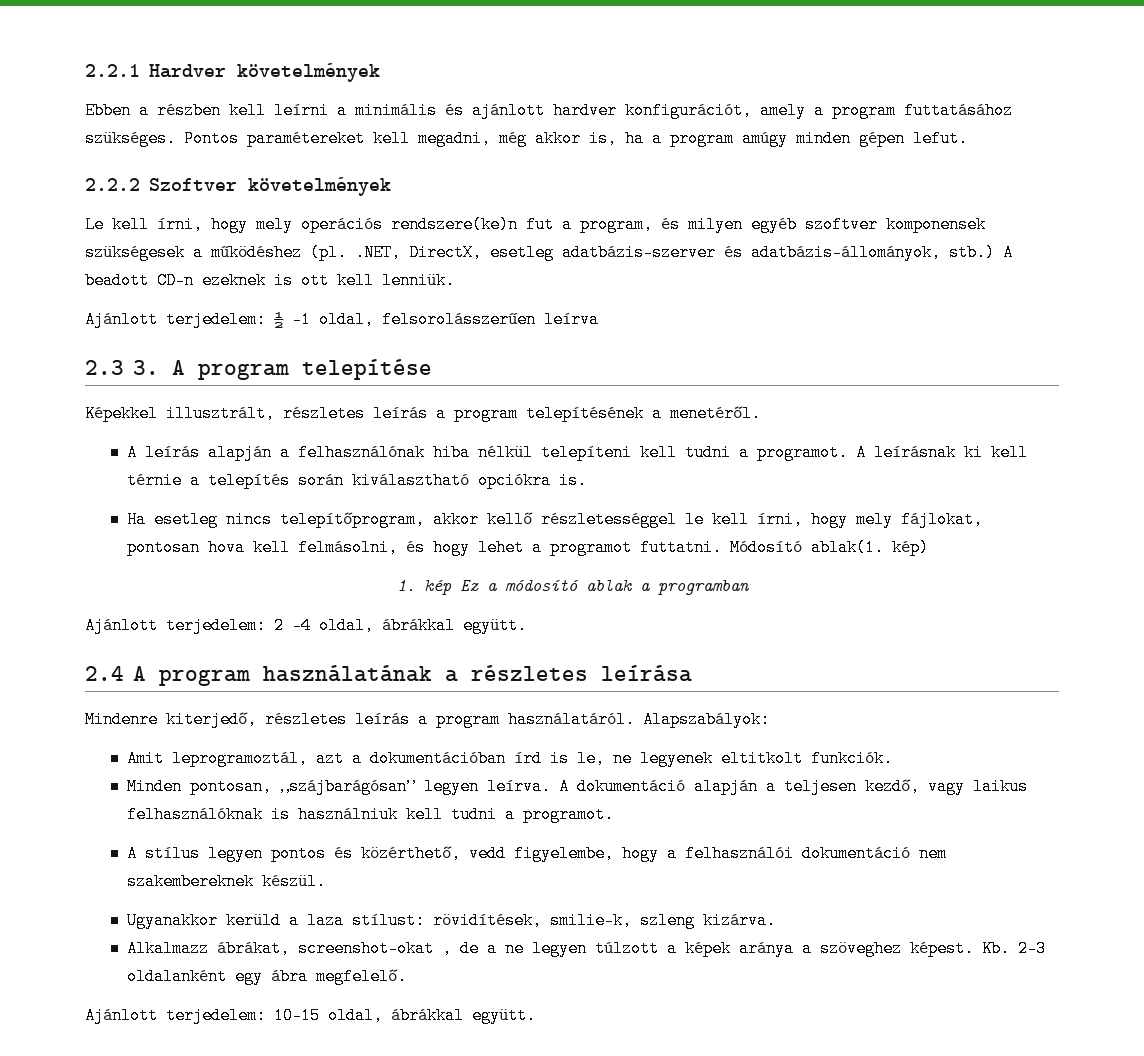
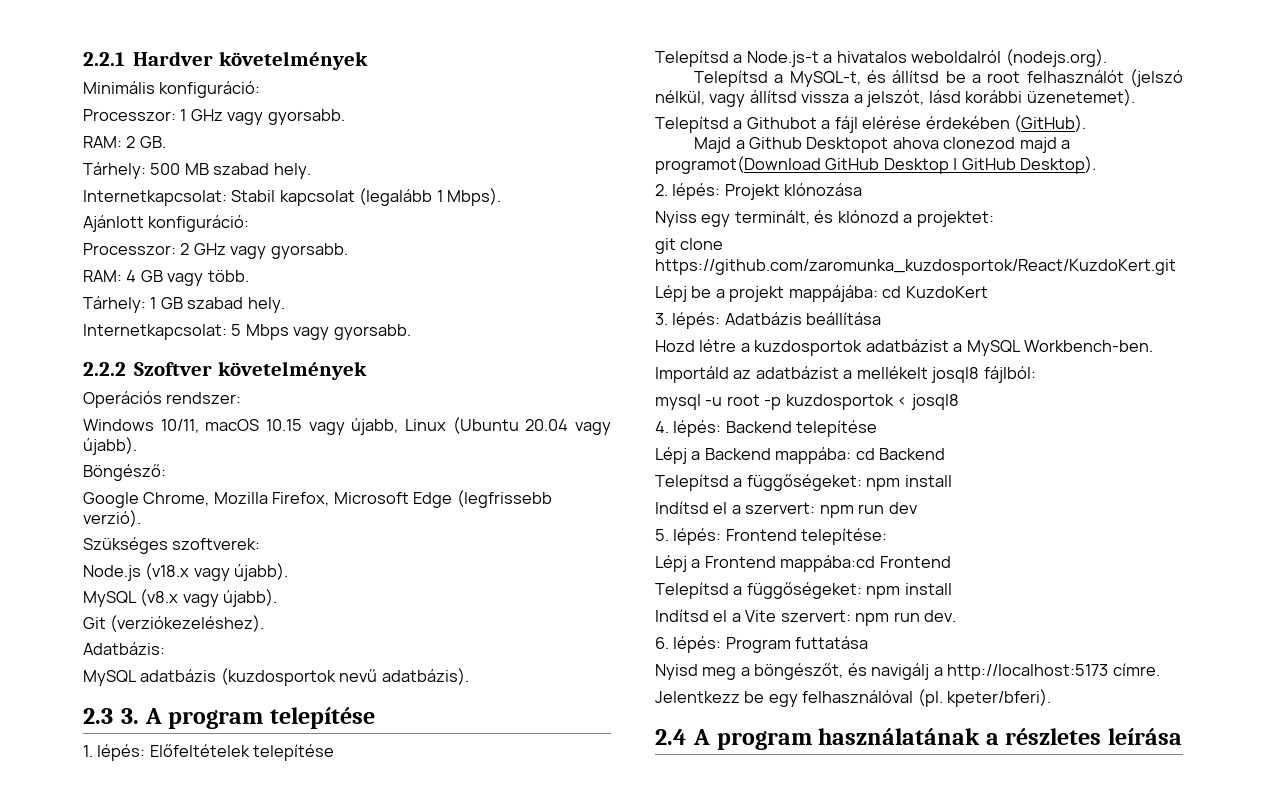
[85,102,1013,119] [85,130,968,147] [85,177,391,196] [85,216,986,233] [85,244,1013,261] [85,272,455,289] [85,311,599,328] Ebben a részben kell leírni a minimális és ajánlott hardver konfigurációt, amely a program futtatásához szükséges. Pontos paramétereket kell megadni, még akkor is, ha a program amúgy minden gépen lefut. // 2.2.2 Szoftver követelmények // Le kell írni, hogy mely operációs rendszere(ke)n fut a program, és milyen egyéb szoftver komponensek szükségesek a működéshez (pl. .NET, DirectX, esetleg adatbázis-szerver és adatbázis-állományok, stb.) A beadott CD-n ezeknek is ott kell lenniük. // Ajánlott terjedelem: ½ -1 oldal, felsorolásszerűen leírva -> [83,81,261,98] [83,109,345,125] [83,136,166,148] [83,162,311,179] [83,188,502,206] [83,215,250,232] [83,243,348,259] [83,270,249,286] [83,296,285,313] [83,324,411,340] [83,361,367,380] [83,391,242,408] [83,417,611,435] [83,437,137,455] [83,464,166,481] [83,490,552,508] [83,510,141,527] [83,537,261,554] [83,563,289,581] [83,589,278,607] [83,615,265,632] [83,642,165,655] [83,668,469,686] Minimális konfiguráció: // Processzor: 1 GHz vagy gyorsabb. // RAM: 2 GB. // Tárhely: 500 MB szabad hely. // Internetkapcsolat: Stabil kapcsolat (legalább 1 Mbps). // Ajánlott konfiguráció: // Processzor: 2 GHz vagy gyorsabb. // RAM: 4 GB vagy több. // Tárhely: 1 GB szabad hely. // Internetkapcsolat: 5 Mbps vagy gyorsabb. // 2.2.2 Szoftver követelmények // Operációs rendszer: // Windows 10/11, macOS 10.15 vagy újabb, Linux (Ubuntu 20.04 vagy újabb). // Böngésző: // Google Chrome, Mozilla Firefox, Microsoft Edge (legfrissebb verzió). // Szükséges szoftverek: // Node.js (v18.x vagy újabb). // MySQL (v8.x vagy újabb). // Git (verziókezeléshez). // Adatbázis: // MySQL adatbázis (kuzdosportok nevű adatbázis).
[85,405,761,422] [126,444,1028,461] [126,472,587,489] [126,511,983,528] [126,539,929,556] [396,579,749,595] [85,617,527,634] Képekkel illusztrált, részletes leírás a program telepítésének a menetéről. // A leírás alapján a felhasználónak hiba nélkül telepíteni kell tudni a programot. A leírásnak ki kell térnie a telepítés során kiválasztható opciókra is. // Ha esetleg nincs telepítőprogram, akkor kellő részletességgel le kell írni, hogy mely fájlokat, pontosan hova kell felmásolni, és hogy lehet a programot futtatni. Módosító ablak(1. kép) // 1. kép Ez a módosító ablak a programban // Ajánlott terjedelem: 2 -4 oldal, ábrákkal együtt. -> [83,744,335,761] [655,49,1107,67] [694,69,1183,87] [655,89,1135,107] [655,115,1087,133] [694,137,1071,153] [655,156,1097,174] [655,183,863,200] [655,210,994,227] [655,238,724,254] [655,259,1176,275] [655,285,988,302] [655,312,882,329] [655,339,1154,356] [655,366,1036,383] [655,394,959,410] [655,420,878,437] [655,447,946,464] [655,474,952,491] [655,501,918,518] [655,528,888,545] [655,555,951,572] [655,582,952,599] [655,609,957,626] [655,636,869,653] [655,663,1160,680] [655,689,1052,707] 1. lépés: Előfeltételek telepítése // Telepítsd a Node.js-t a hivatalos weboldalról (nodejs.org). // Telepítsd a MySQL-t, és állítsd be a root felhasználót (jelszó nélkül, vagy állítsd vissza a jelszót, lásd korábbi üzenetemet). // Telepítsd a Githubot a fájl elérése érdekében (GitHub). // Majd a Github Desktopot ahova clonezod majd a programot(Download GitHub Desktop | GitHub Desktop). // 2. lépés: Projekt klónozása // Nyiss egy terminált, és klónozd a projektet: // git clone https://github.com/zaromunka_kuzdosportok/React/KuzdoKert.git // Lépj be a projekt mappájába: cd KuzdoKert // 3. lépés: Adatbázis beállítása // Hozd létre a kuzdosportok adatbázist a MySQL Workbench-ben. // Importáld az adatbázist a mellékelt josql8 fájlból: // mysql -u root -p kuzdosportok < josql8 // 4. lépés: Backend telepítése // Lépj a Backend mappába: cd Backend // Telepítsd a függőségeket: npm install // Indítsd el a szervert: npm run dev // 5. lépés: Frontend telepítése: // Lépj a Frontend mappába:cd Frontend // Telepítsd a függőségeket: npm install // Indítsd el a Vite szervert: npm run dev. // 6. lépés: Program futtatása // Nyisd meg a böngészőt, és navigálj a http://localhost:5173 címre. // Jelentkezz be egy felhasználóval (pl. kpeter/bferi).
[85,711,770,728] [126,750,893,767] [126,778,1028,795] [126,806,614,823] [126,845,947,862] [126,873,326,890] [126,912,776,929] [126,940,1046,957] [126,968,407,985] [85,1007,536,1024] // Mindenre kiterjedő, részletes leírás a program használatáról. Alapszabályok: // Amit leprogramoztál, azt a dokumentációban írd is le, ne legyenek eltitkolt funkciók. // Minden pontosan, „szájbarágósan” legyen leírva. A dokumentáció alapján a teljesen kezdő, vagy laikus felhasználóknak is használniuk kell tudni a programot. // A stílus legyen pontos és közérthető, vedd figyelembe, hogy a felhasználói dokumentáció nem szakembereknek készül. // Ugyanakkor kerüld a laza stílust: rövidítések, smilie-k, szleng kizárva. // Alkalmazz ábrákat, screenshot-okat , de a ne legyen túlzott a képek aránya a szöveghez képest. Kb. 2-3 oldalanként egy ábra megfelelő. // Ajánlott terjedelem: 10-15 oldal, ábrákkal együtt. -> (1182, 736) none

